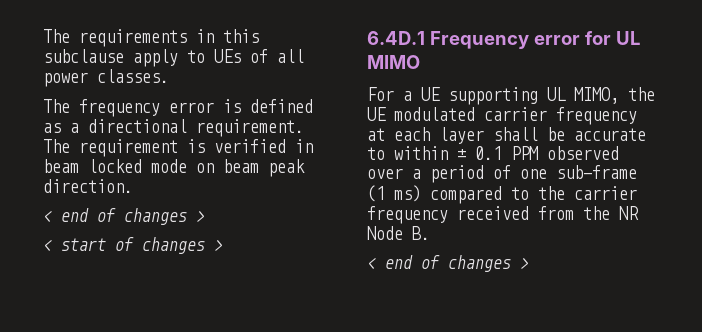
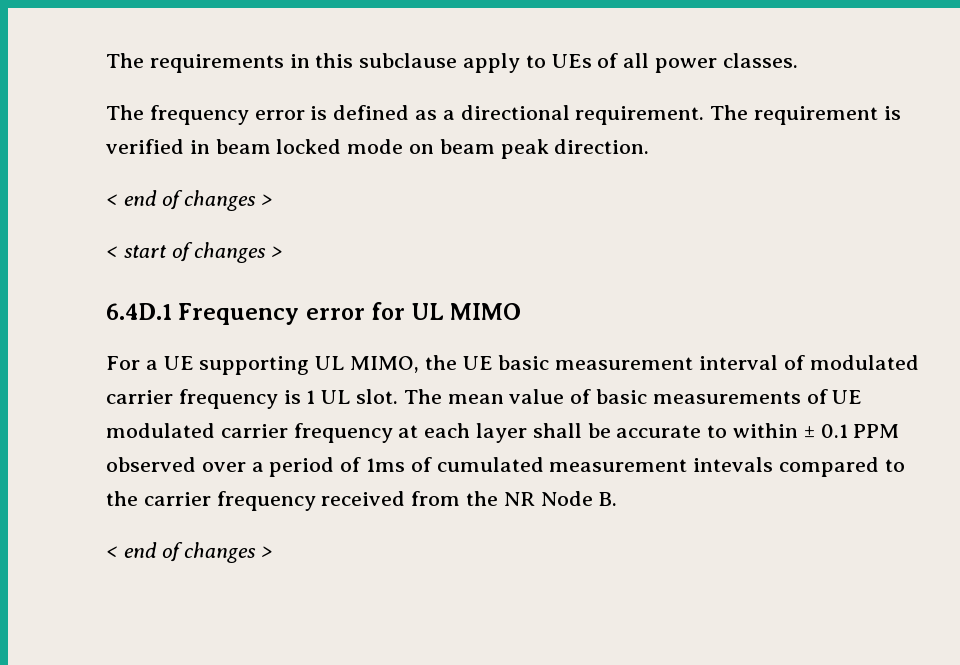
(386, 114) none -> [498,355,919,370] [106,389,863,409] basic measurement interval of modulated carrier frequency is 1 UL slot. The mean value of basic measurements of UE
[520,165,637,179] [367,185,421,202] one sub-frame (1 ms) -> [366,457,774,472] 1ms of cumulated measurement intevals

